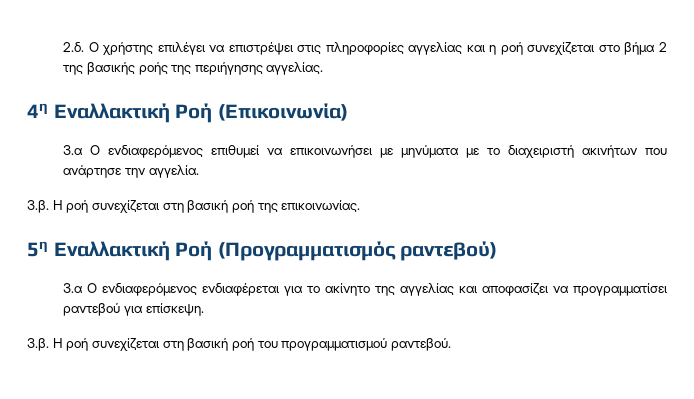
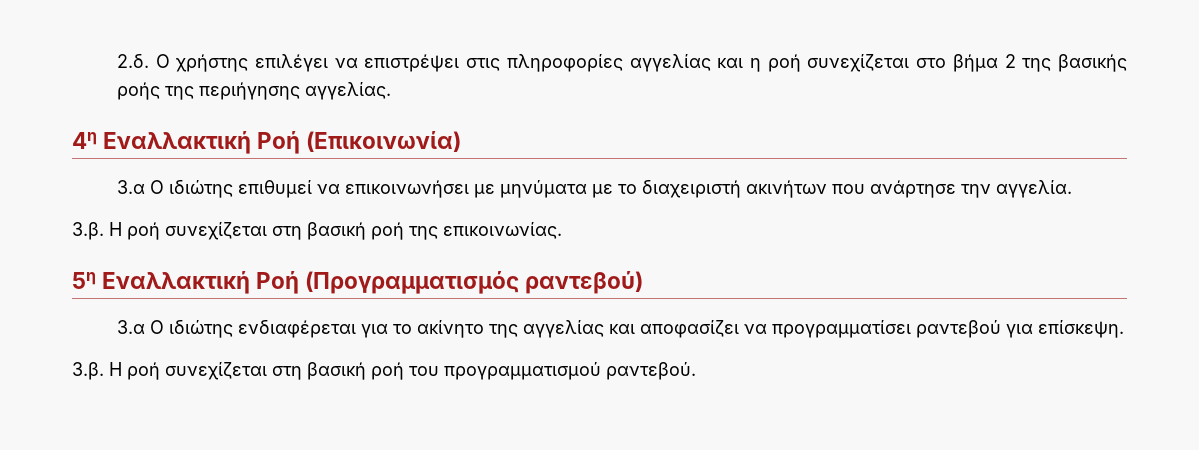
[108,145,204,158] ενδιαφερόμενος -> [168,180,233,198] ιδιώτης
[102,283,198,296] ενδιαφερόμενος -> [168,320,233,338] ιδιώτης

